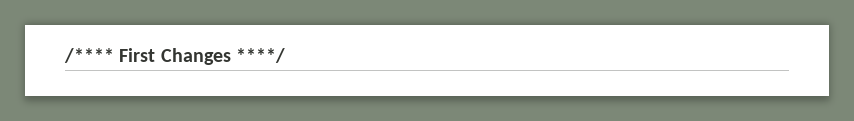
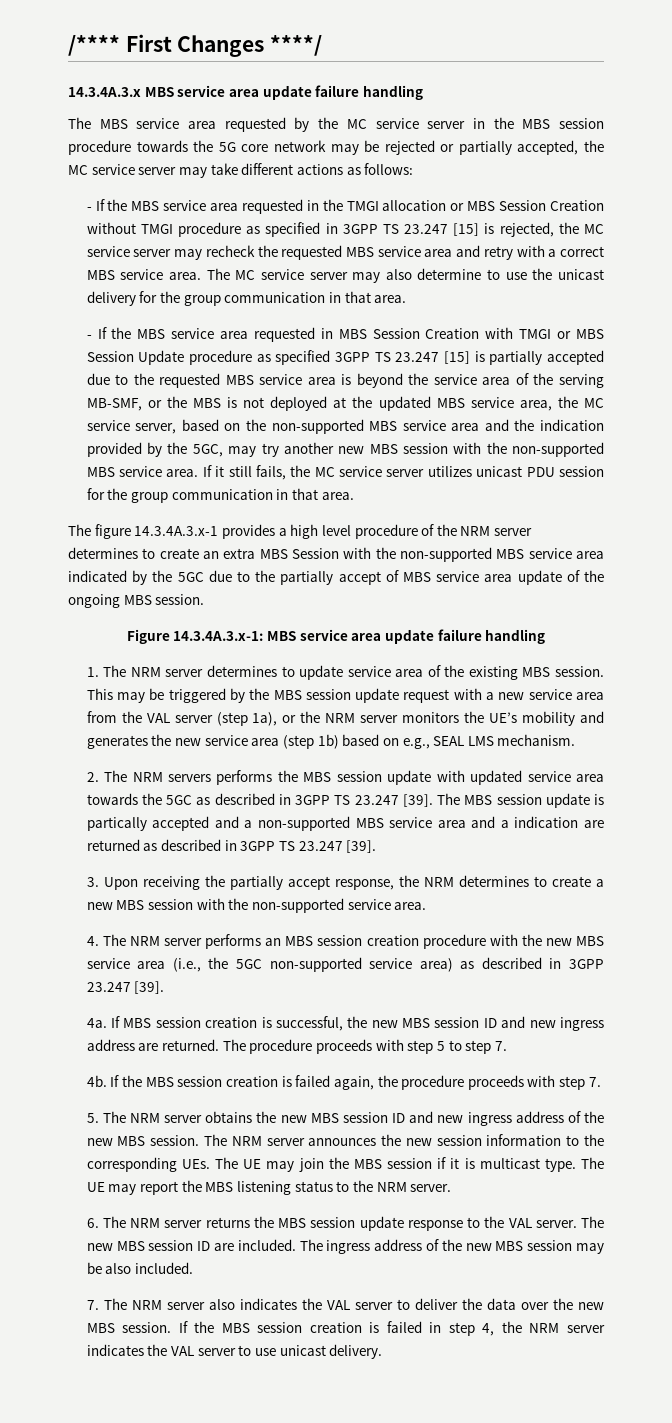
(285, 55) none -> [68,85,423,100] [68,117,604,132] [68,140,604,155] [68,163,414,178] [86,199,605,214] [86,222,605,237] [86,245,604,260] [86,268,604,283] [86,291,407,306] [86,327,604,342] [86,350,604,365] [86,373,604,388] [86,396,605,411] [86,419,604,434] [86,442,604,457] [86,465,604,480] [86,488,354,503] [68,524,533,539] [68,547,604,562] [68,570,604,585] [68,594,205,608] [126,629,546,644] [86,665,604,680] [86,688,604,703] [86,711,604,726] [86,734,576,749] [86,770,604,785] [86,793,604,808] [86,816,605,831] [86,839,377,853] [86,875,604,890] [86,898,427,913] [86,934,604,949] [86,957,604,972] [86,981,165,994] [86,1016,605,1031] [86,1039,507,1054] [86,1075,601,1090] [86,1111,605,1126] [86,1134,604,1146] [86,1157,604,1172] [86,1180,452,1195] [86,1216,604,1231] [86,1239,604,1254] [86,1262,193,1274] [86,1298,604,1310] [86,1321,605,1336] [86,1344,383,1359] // 14.3.4A.3.x MBS service area update failure handling // The MBS service area requested by the MC service server in the MBS session procedure towards the 5G core network may be rejected or partially accepted, the MC service server may take different actions as follows: // - If the MBS service area requested in the TMGI allocation or MBS Session Creation without TMGI procedure as specified in 3GPP TS 23.247 [15] is rejected, the MC service server may recheck the requested MBS service area and retry with a correct MBS service area. The MC service server may also determine to use the unicast delivery for the group communication in that area. // - If the MBS service area requested in MBS Session Creation with TMGI or MBS Session Update procedure as specified 3GPP TS 23.247 [15] is partially accepted due to the requested MBS service area is beyond the service area of the serving MB-SMF, or the MBS is not deployed at the updated MBS service area, the MC service server, based on the non-supported MBS service area and the indication provided by the 5GC, may try another new MBS session with the non-supported MBS service area. If it still fails, the MC service server utilizes unicast PDU session for the group communication in that area. // The figure 14.3.4A.3.x-1 provides a high level procedure of the NRM server determines to create an extra MBS Session with the non-supported MBS service area indicated by the 5GC due to the partially accept of MBS service area update of the ongoing MBS session. // Figure 14.3.4A.3.x-1: MBS service area update failure handling // 1. The NRM server determines to update service area of the existing MBS session. This may be triggered by the MBS session update request with a new service area from the VAL server (step 1a), or the NRM server monitors the UE’s mobility and generates the new service area (step 1b) based on e.g., SEAL LMS mechanism. // 2. The NRM servers performs the MBS session update with updated service area towards the 5GC as described in 3GPP TS 23.247 [39]. The MBS session update is partically accepted and a non-supported MBS service area and a indication are returned as described in 3GPP TS 23.247 [39]. // 3. Upon receiving the partially accept response, the NRM determines to create a new MBS session with the non-supported service area. // 4. The NRM server performs an MBS session creation procedure with the new MBS service area (i.e., the 5GC non-supported service area) as described in 3GPP 23.247 [39]. // 4a. If MBS session creation is successful, the new MBS session ID and new ingress address are returned. The procedure proceeds with step 5 to step 7. // 4b. If the MBS session creation is failed again, the procedure proceeds with step 7. // 5. The NRM server obtains the new MBS session ID and new ingress address of the new MBS session. The NRM server announces the new session information to the corresponding UEs. The UE may join the MBS session if it is multicast type. The UE may report the MBS listening status to the NRM server. // 6. The NRM server returns the MBS session update response to the VAL server. The new MBS session ID are included. The ingress address of the new MBS session may be also included. // 7. The NRM server also indicates the VAL server to deliver the data over the new MBS session. If the MBS session creation is failed in step 4, the NRM server indicates the VAL server to use unicast delivery.

